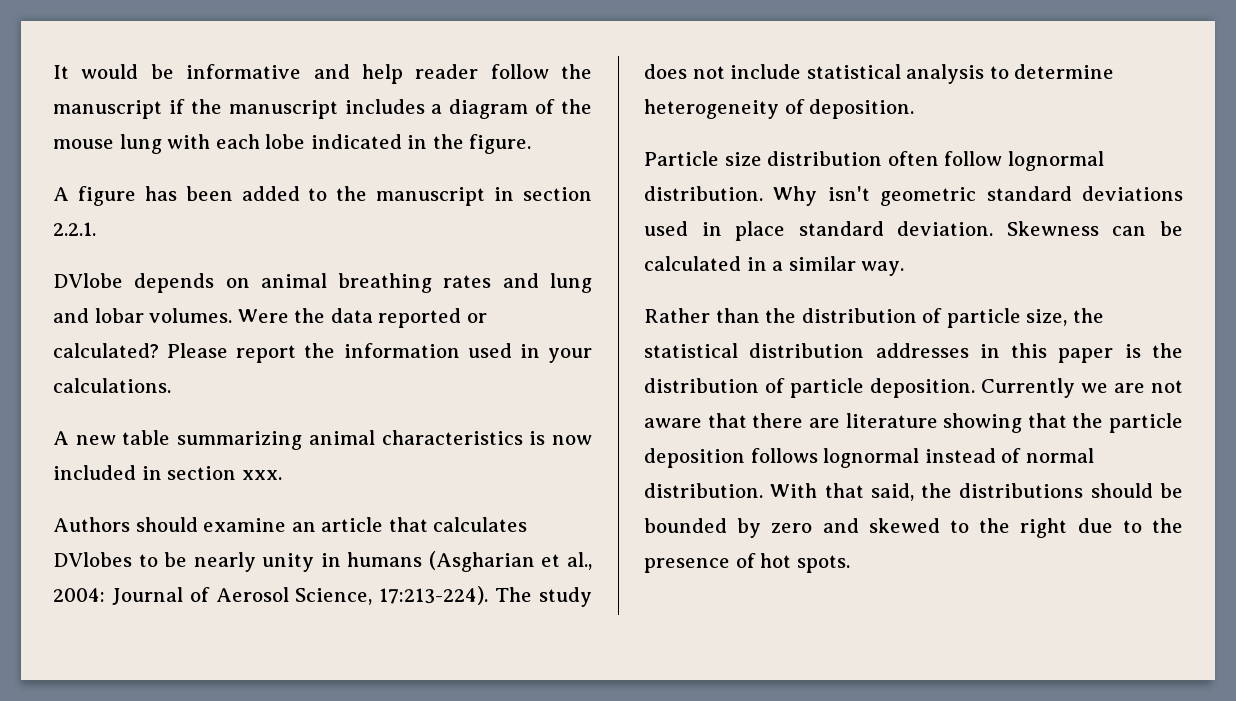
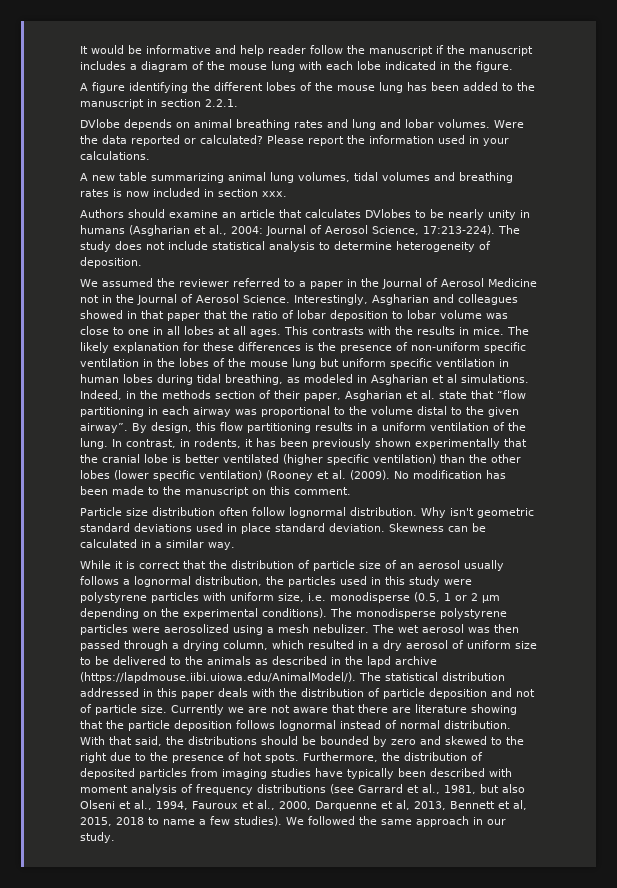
(136, 196) none -> [129,82,403,93] identifying the different lobes of the mouse lung
[381,430,523,445] characteristics -> [270,172,513,183] [80,189,109,197] lung volumes, tidal volumes and breathing rates
(915, 109) none -> [80,278,537,289] [80,294,518,305] [80,310,508,321] [80,326,529,337] [80,342,526,353] [80,358,509,369] [80,374,529,385] [80,390,526,401] [80,406,519,417] [80,422,526,433] [80,438,527,449] [80,454,521,465] [80,470,506,481] [80,486,351,497] // We assumed the reviewer referred to a paper in the Journal of Aerosol Medicine not in the Journal of Aerosol Science. Interestingly, Asgharian and colleagues showed in that paper that the ratio of lobar deposition to lobar volume was close to one in all lobes at all ages. This contrasts with the results in mice. The likely explanation for these differences is the presence of non-uniform specific ventilation in the lobes of the mouse lung but uniform specific ventilation in human lobes during tidal breathing, as modeled in Asgharian et al simulations. Indeed, in the methods section of their paper, Asgharian et al. state that “flow partitioning in each airway was proportional to the volume distal to the given airway”. By design, this flow partitioning results in a uniform ventilation of the lung. In contrast, in rodents, it has been previously shown experimentally that the cranial lobe is better ventilated (higher specific ventilation) than the other lobes (lower specific ventilation) (Rooney et al. (2009). No modification has been made to the manuscript on this comment.
[644,308,1104,328] Rather than the distribution of particle size, the -> [80,560,504,571] [80,576,472,587] [80,592,500,603] [80,608,507,619] [80,624,519,635] [80,640,537,651] [80,656,437,667] [80,672,381,683] While it is correct that the distribution of particle size of an aerosol usually follows a lognormal distribution, the particles used in this study were polystyrene particles with uniform size, i.e. monodisperse (0.5, 1 or 2 µm depending on the experimental conditions). The monodisperse polystyrene particles were aerosolized using a mesh nebulizer. The wet aerosol was then passed through a drying column, which resulted in a dry aerosol of uniform size to be delivered to the animals as described in the lapd archive (https://lapdmouse.iibi.uiowa.edu/AnimalModel/). The
[875,343,969,358] addresses -> [80,688,139,697] addressed
[1124,343,1183,358] [644,378,975,398] is the distribution of particle deposition. -> [218,688,535,699] [80,704,167,715] deals with the distribution of particle deposition and not of particle size.
(850, 564) none -> [303,752,483,762] [80,768,512,779] [80,784,525,795] [80,800,527,811] [80,816,506,827] [80,832,115,843] Furthermore, the distribution of deposited particles from imaging studies have typically been described with moment analysis of frequency distributions (see Garrard et al., 1981, but also Olseni et al., 1994, Fauroux et al., 2000, Darquenne et al, 2013, Bennett et al, 2015, 2018 to name a few studies). We followed the same approach in our study.

